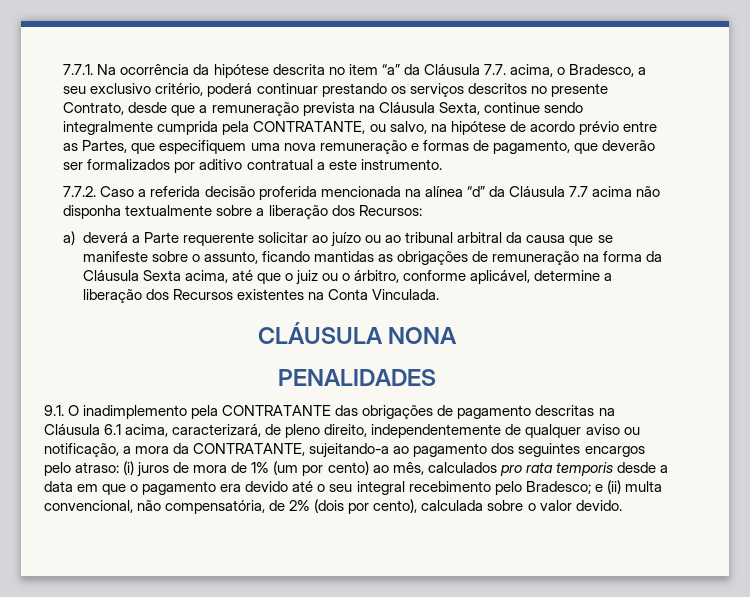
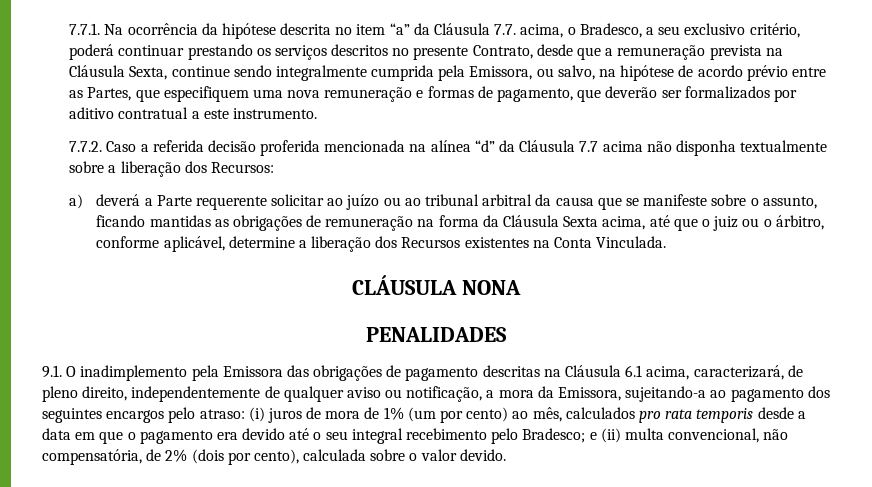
[253,121,366,134] CONTRATANTE, -> [469,66,533,80] Emissora,
[222,405,332,416] CONTRATANTE -> [222,366,283,377] Emissora
[193,443,306,456] CONTRATANTE, -> [558,387,622,401] Emissora,

